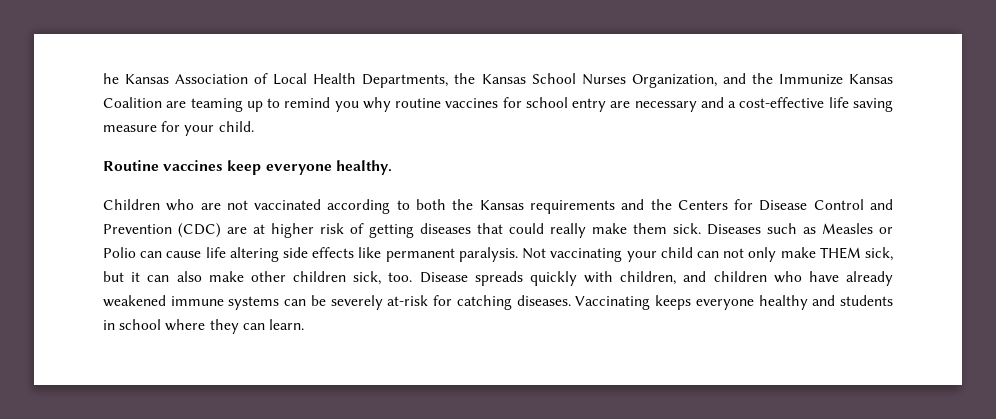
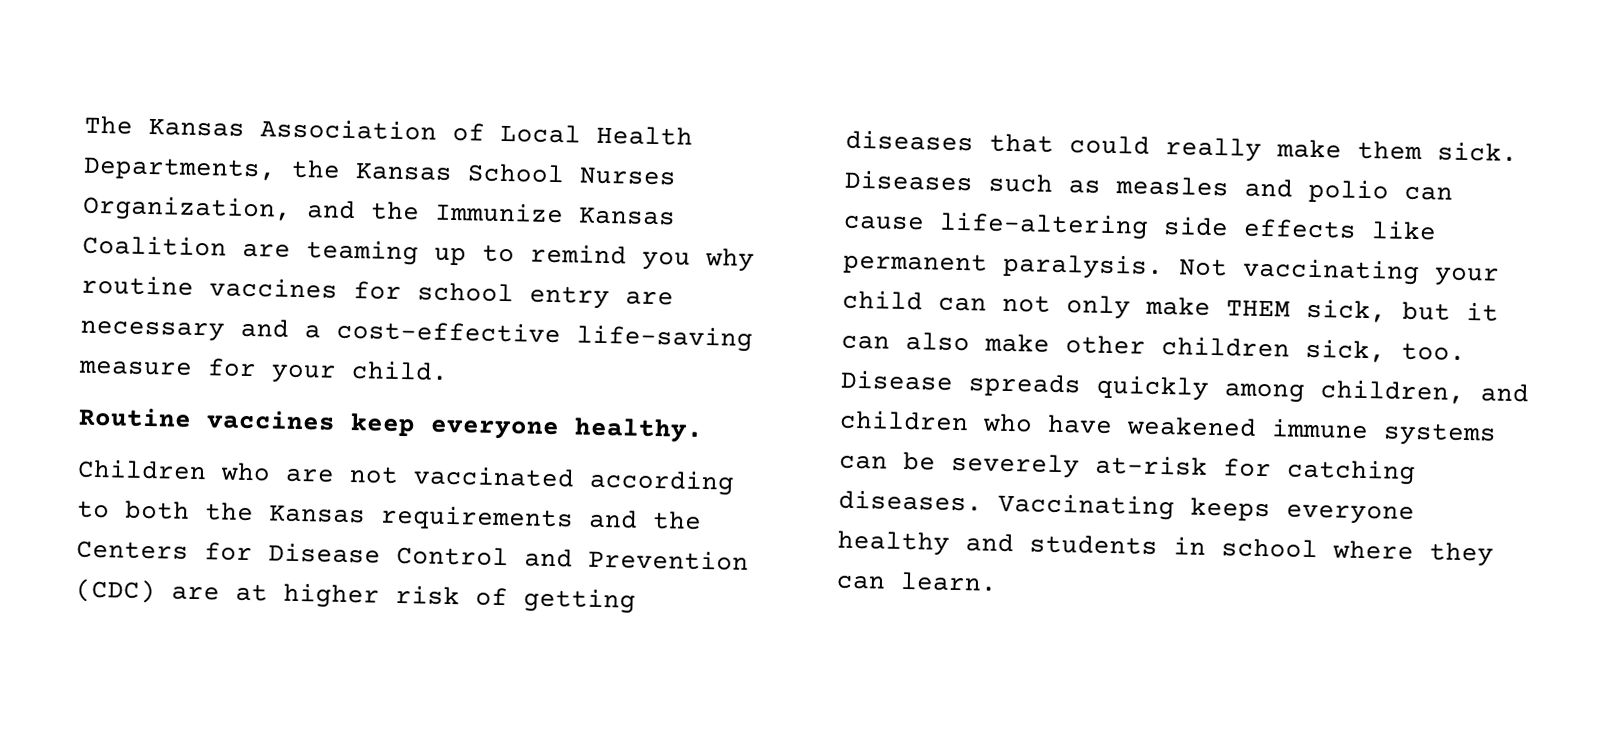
[103,73,119,84] he -> [84,115,133,135] The
[828,97,894,112] life saving -> [576,324,753,352] life-saving
[822,223,893,234] [103,247,279,262] Measles or Polio can cause life altering -> [1115,176,1453,204] [843,211,1149,240] measles and polio can cause life-altering
[584,271,613,283] with -> [1224,383,1305,403] among
[845,271,893,286] already -> (1113, 424) none

